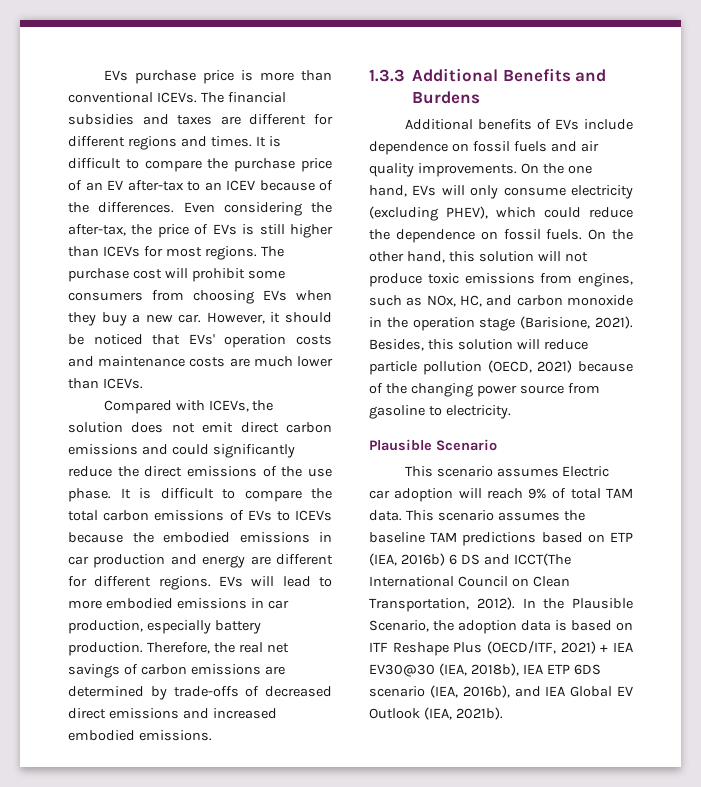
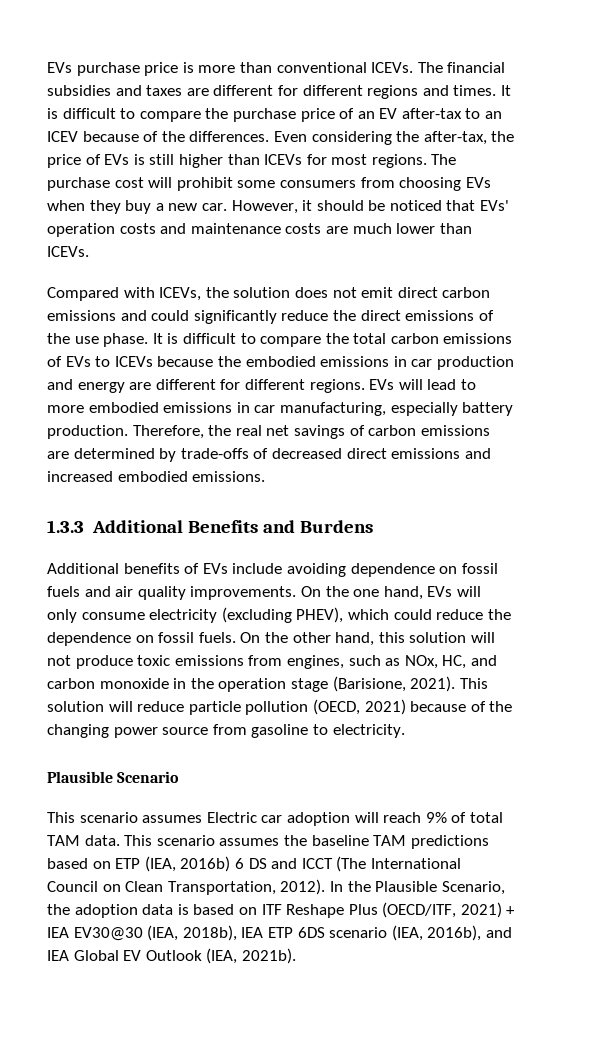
[68,620,143,634] production, -> [279,402,386,416] manufacturing,
(633, 124) none -> [286,563,346,577] avoiding
[369,339,454,351] Besides, this -> [459,678,488,689] This
[513,553,571,566] ICCT(The -> [301,856,367,872] ICCT (The

